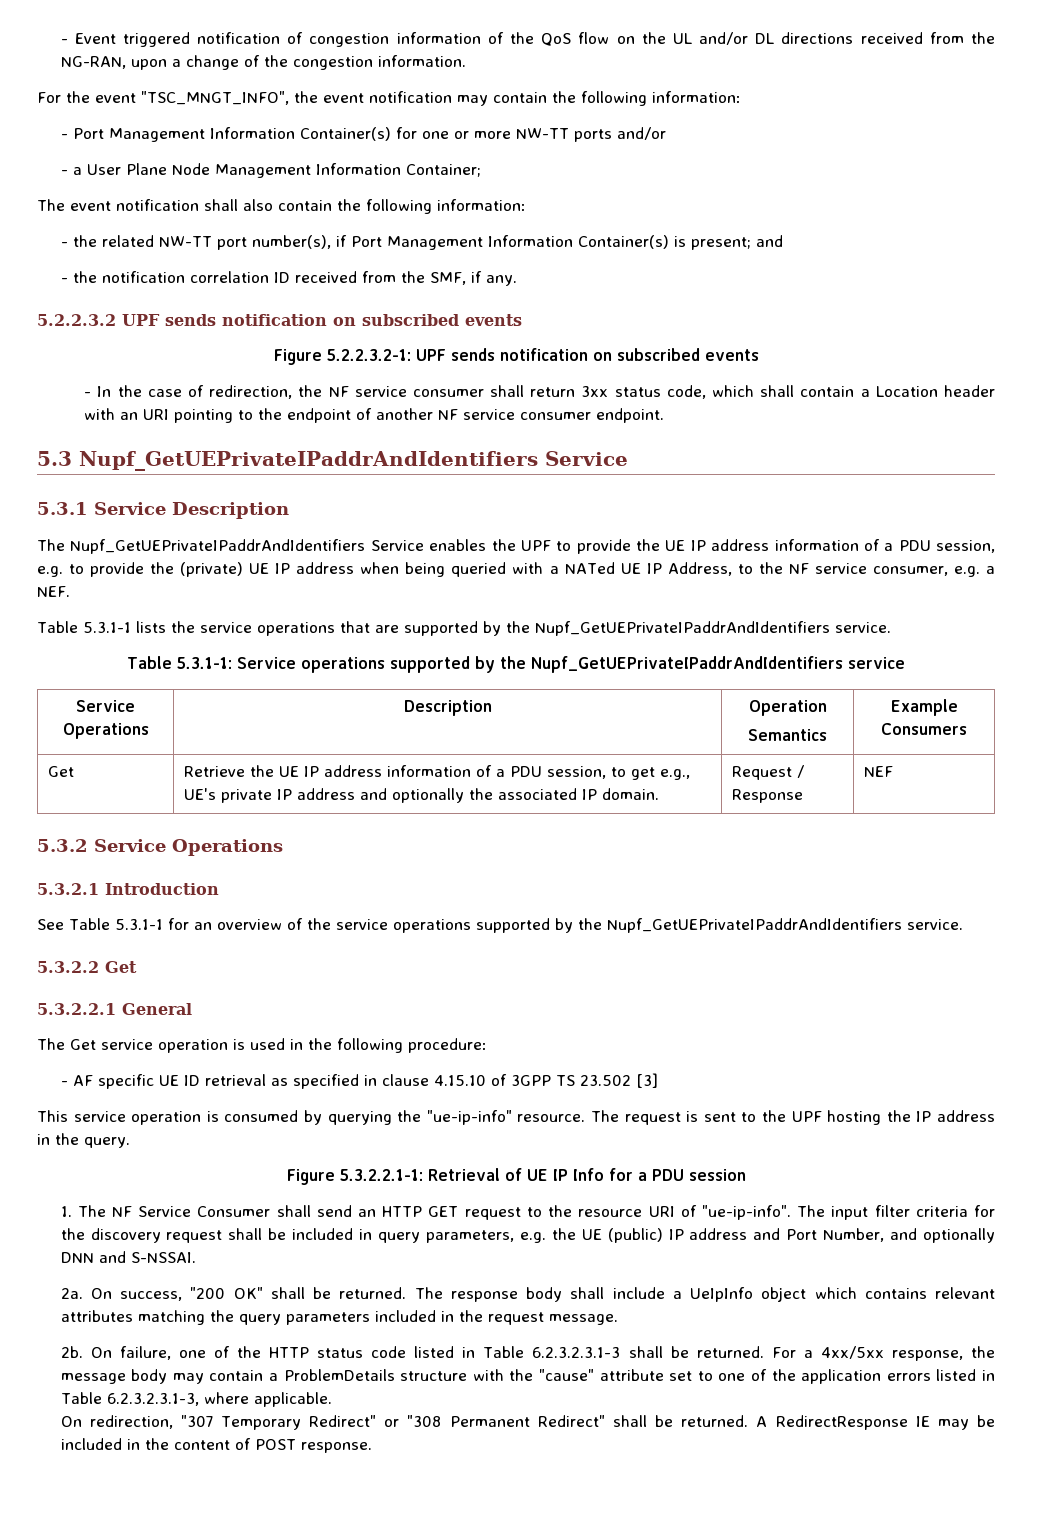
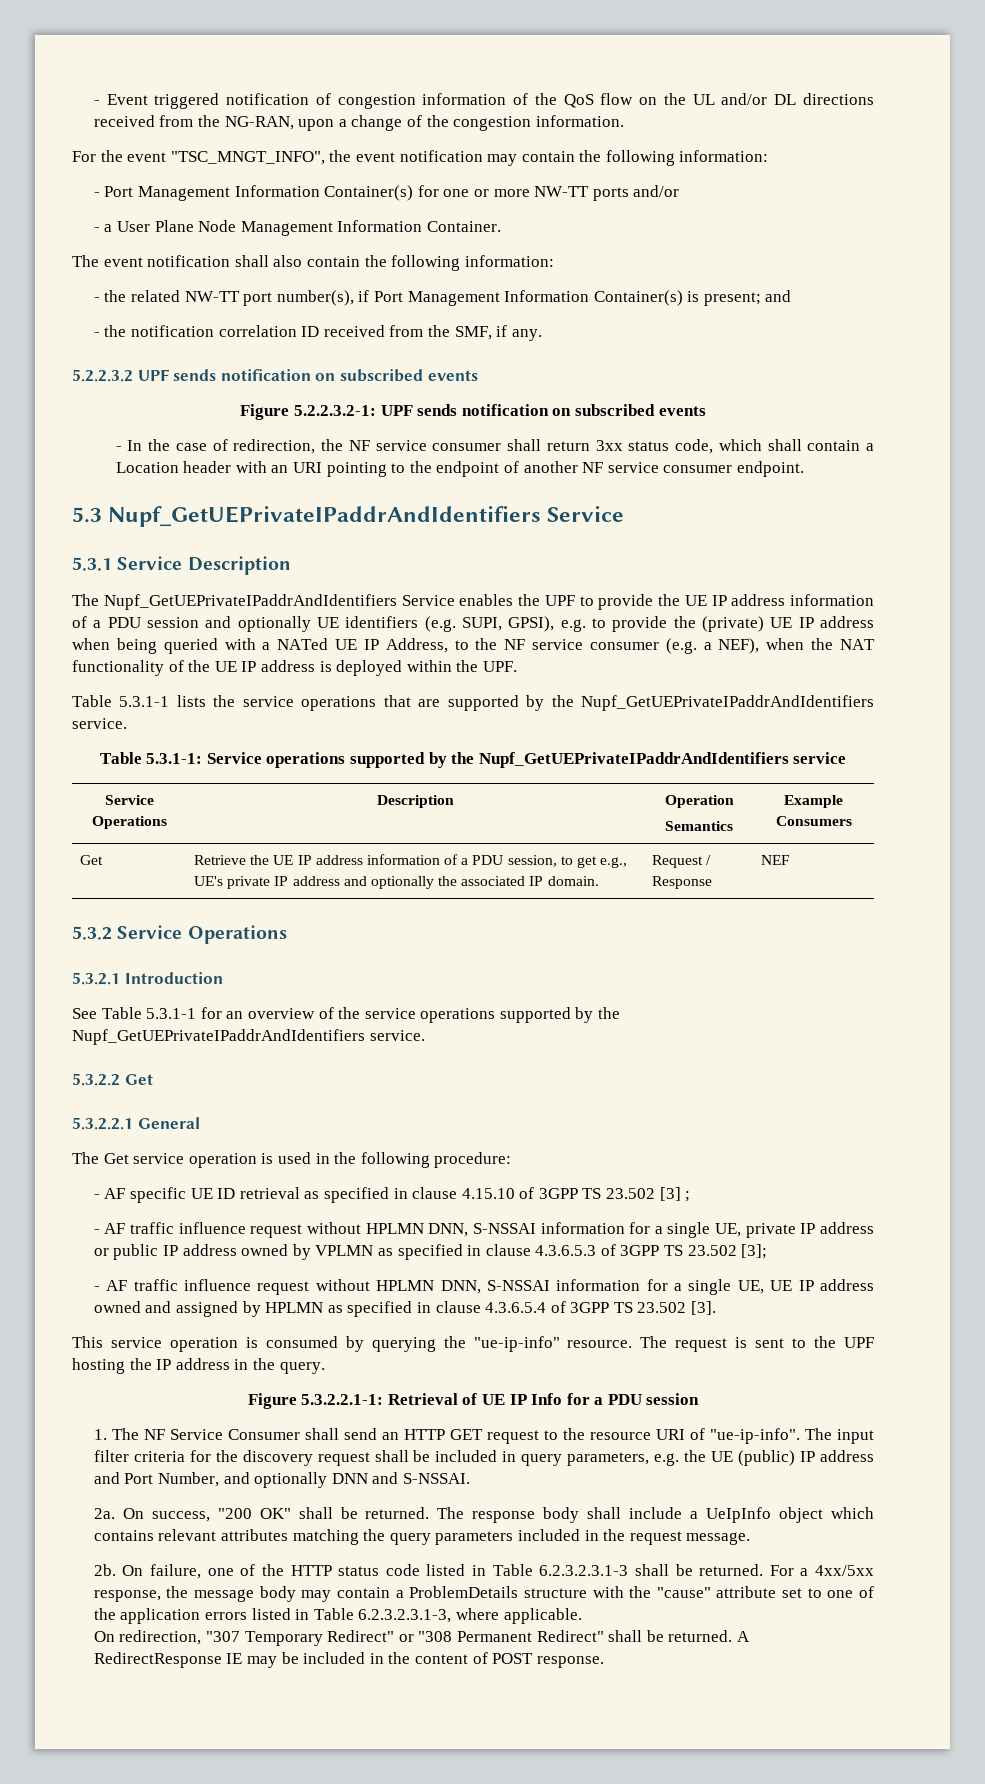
[405,164,481,177] Container; -> [426,221,501,232] Container.
[936,540,995,553] session, -> [147,616,555,632] session and optionally UE identifiers (e.g. SUPI, GPSI),
[872,566,995,577] [37,586,70,597] consumer, e.g. a NEF. -> [589,638,876,654] [72,660,517,676] consumer (e.g. a NEF), when the NAT functionality of the UE IP address is deployed within the UPF.
(658, 1080) none -> [685,1191,691,1202] [93,1222,874,1238] [93,1244,768,1260] [93,1279,874,1295] [93,1301,717,1317] ; // - AF traffic influence request without HPLMN DNN, S-NSSAI information for a single UE, private IP address or public IP address owned by VPLMN as specified in clause 4.3.6.5.3 of 3GPP TS 23.502 [3]; // - AF traffic influence request without HPLMN DNN, S-NSSAI information for a single UE, UE IP address owned and assigned by HPLMN as specified in clause 4.3.6.5.4 of 3GPP TS 23.502 [3].

